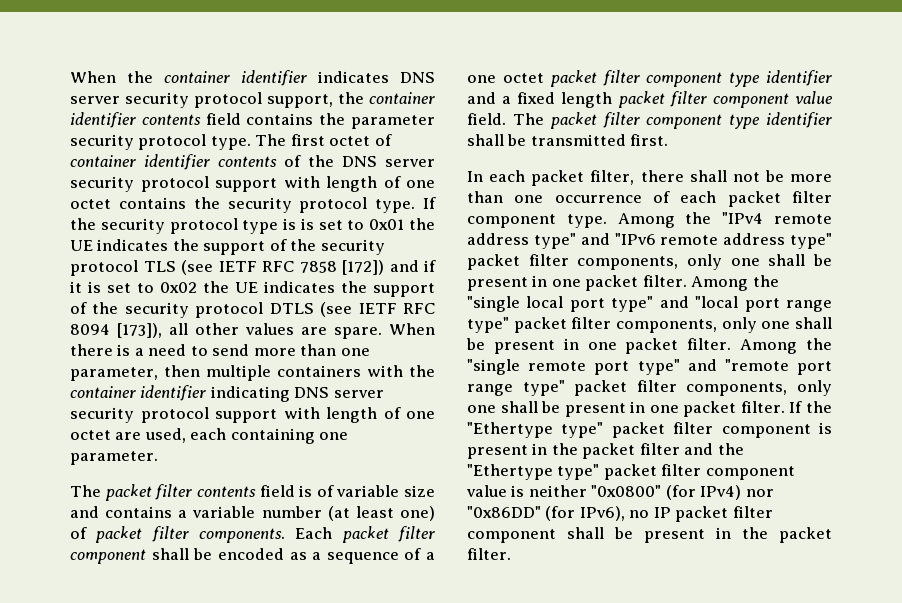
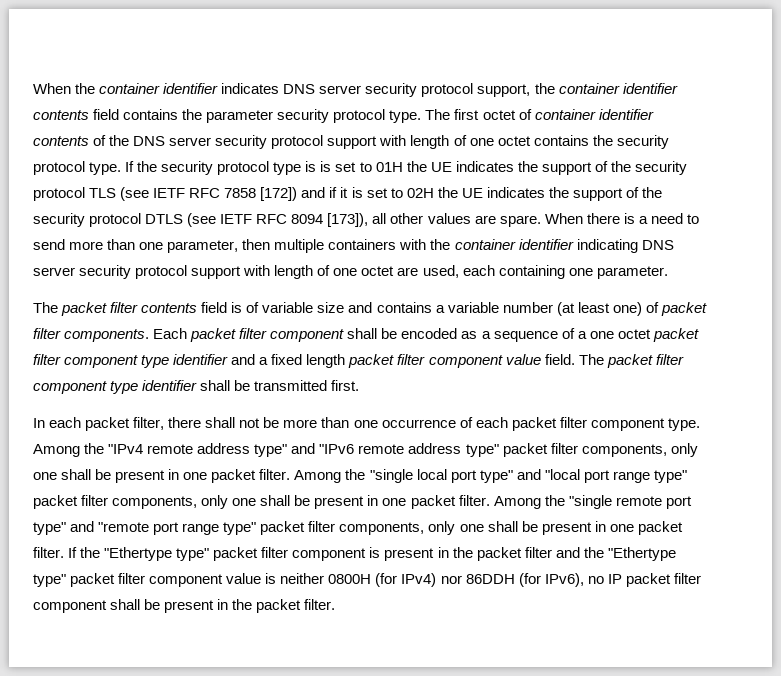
[369,219,405,230] 0x01 -> [375,162,403,172] 01H
[160,282,197,293] 0x02 -> [406,188,434,198] 02H
[591,485,662,497] "0x0800" -> [328,574,372,584] 0800H
[467,506,541,518] "0x86DD" -> [465,574,515,584] 86DDH

